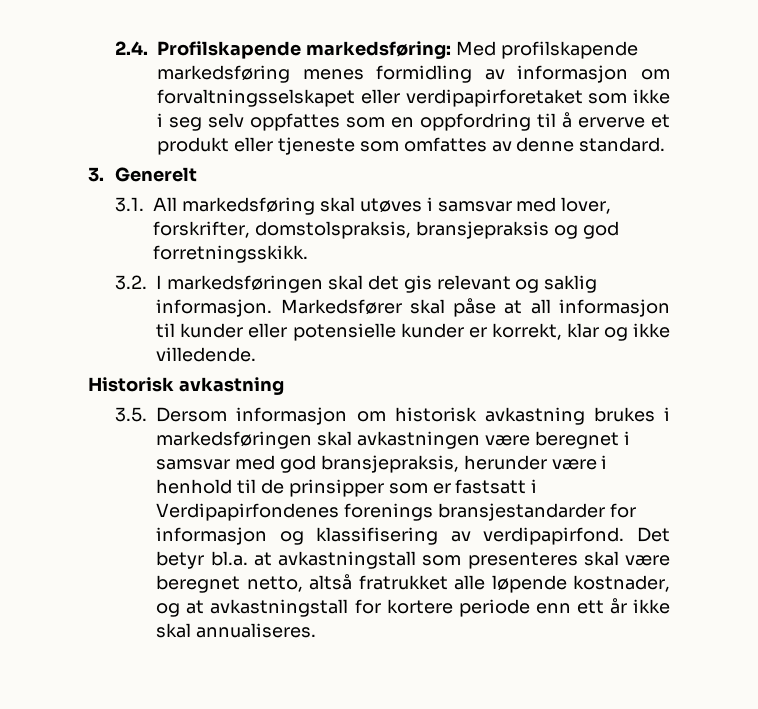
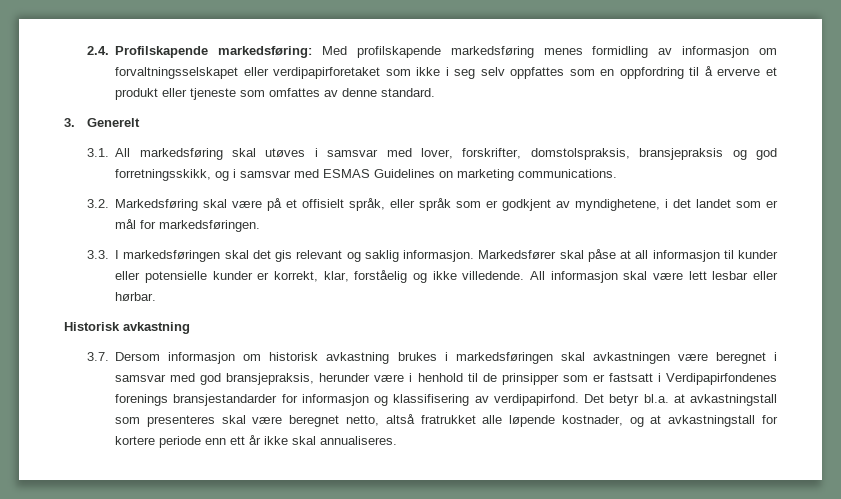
[153,245,309,263] [115,275,148,290] forretningsskikk. // 3.2. -> [115,169,618,181] [86,198,778,211] [115,219,261,232] [86,250,109,259] forretningsskikk, og i samsvar med ESMAS Guidelines on marketing communications. // 3.2. Markedsføring skal være på et offisielt språk, eller språk som er godkjent av myndighetene, i det landet som er mål for markedsføringen. // 3.3.
[566,323,599,338] klar -> [323,270,408,283] klar, forståelig
(257, 354) none -> [529,271,778,283] [115,292,157,301] All informasjon skal være lett lesbar eller hørbar.
[115,407,148,422] 3.5. -> [86,352,109,361] 3.7.

